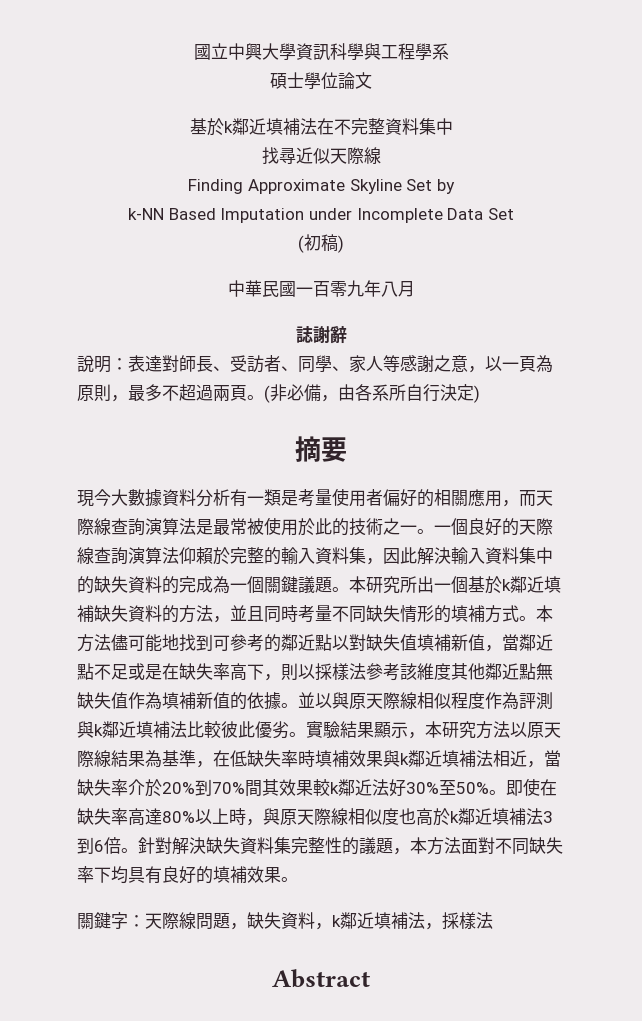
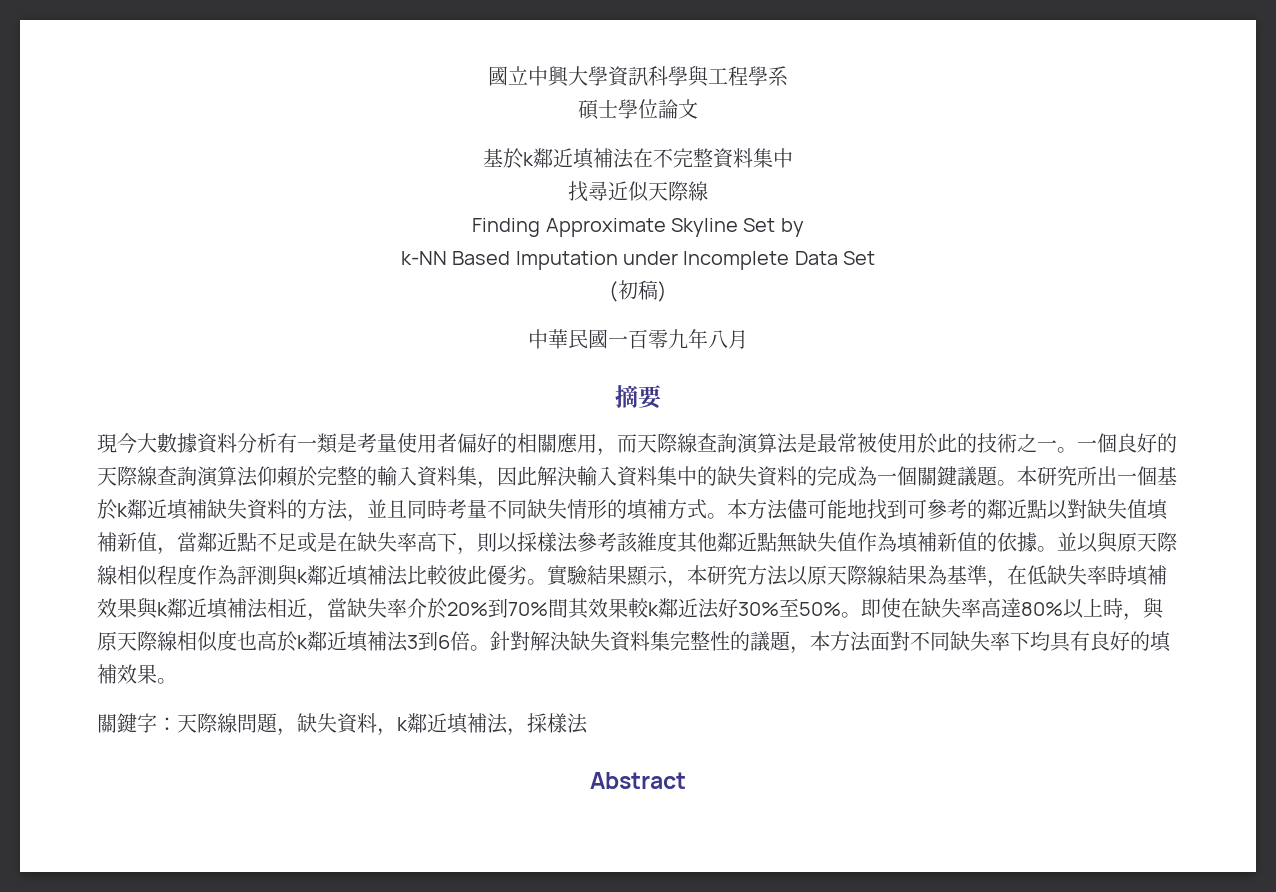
[295,326,347,344] [77,355,553,373] [77,384,480,403] // 誌謝辭 // 說明：表達對師長、受訪者、同學、家人等感謝之意，以一頁為原則，最多不超過兩頁。(非必備，由各系所自行決定) -> (748, 339) none

